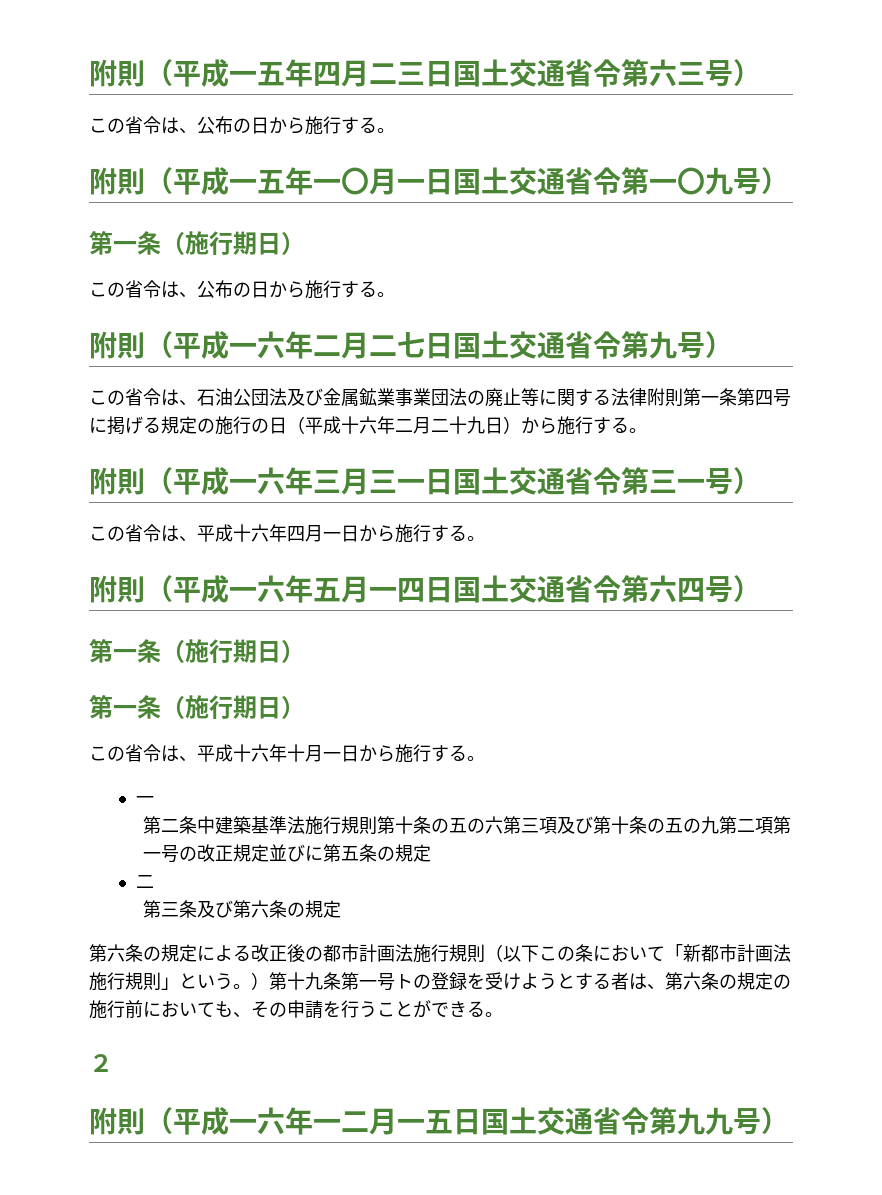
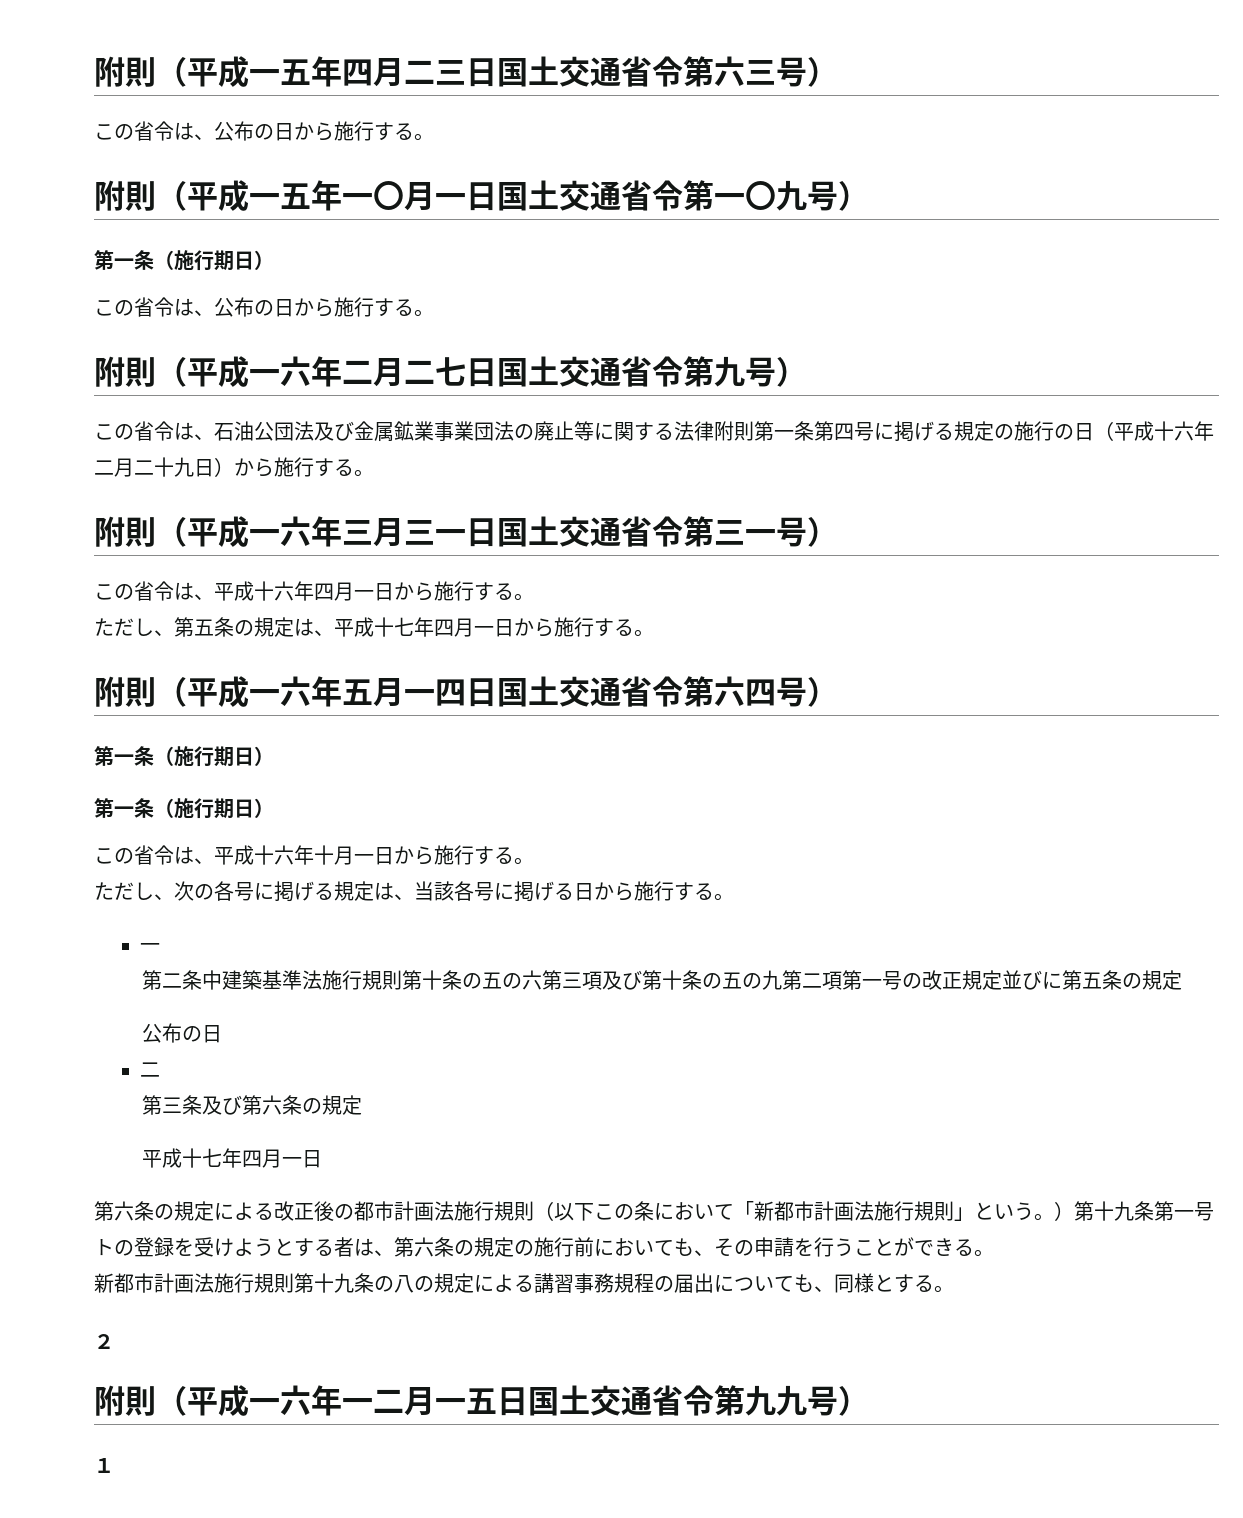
(485, 538) none -> [94,617,654,637] // ただし、第五条の規定は、平成十七年四月一日から施行する。
(485, 758) none -> [94,881,734,902] // ただし、次の各号に掲げる規定は、当該各号に掲げる日から施行する。
(431, 853) none -> [142,1023,223,1043] // 公布の日
(341, 909) none -> [142,1148,323,1168] // 平成十七年四月一日
(503, 1014) none -> [94,1273,954,1293] // 新都市計画法施行規則第十九条の八の規定による講習事務規程の届出についても、同様とする。
(789, 1120) none -> [94,1458,114,1473] // １

